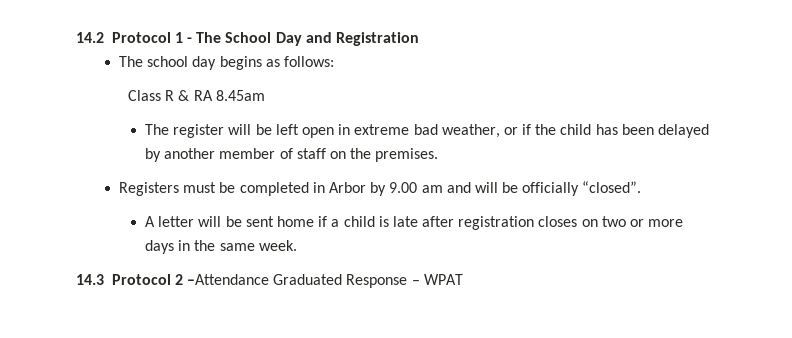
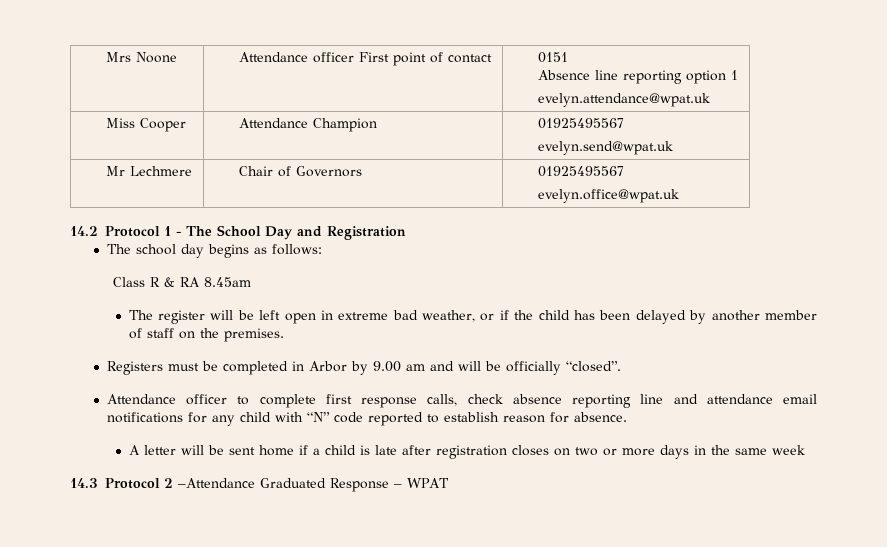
(76, 37) none -> [106,52,178,63] [239,52,493,66] [538,52,569,63] [538,70,739,84] [538,93,711,107] [106,118,187,132] [239,118,378,132] [538,118,625,129] [538,141,674,155] [106,166,193,176] [239,166,363,177] [538,166,625,177] [538,189,680,203] Mrs Noone | Attendance officer First point of contact | 0151 // Absence line reporting option 1 // evelyn.attendance@wpat.uk // Miss Cooper | Attendance Champion | 01925495567 // evelyn.send@wpat.uk // Mr Lechmere | Chair of Governors | 01925495567 // evelyn.office@wpat.uk //
(642, 187) none -> [106,394,818,408] [106,412,627,426] // Attendance officer to complete first response calls, check absence reporting line and attendance email notifications for any child with “N” code reported to establish reason for absence.
[258,240,297,251] week. -> [771,445,805,455] week

